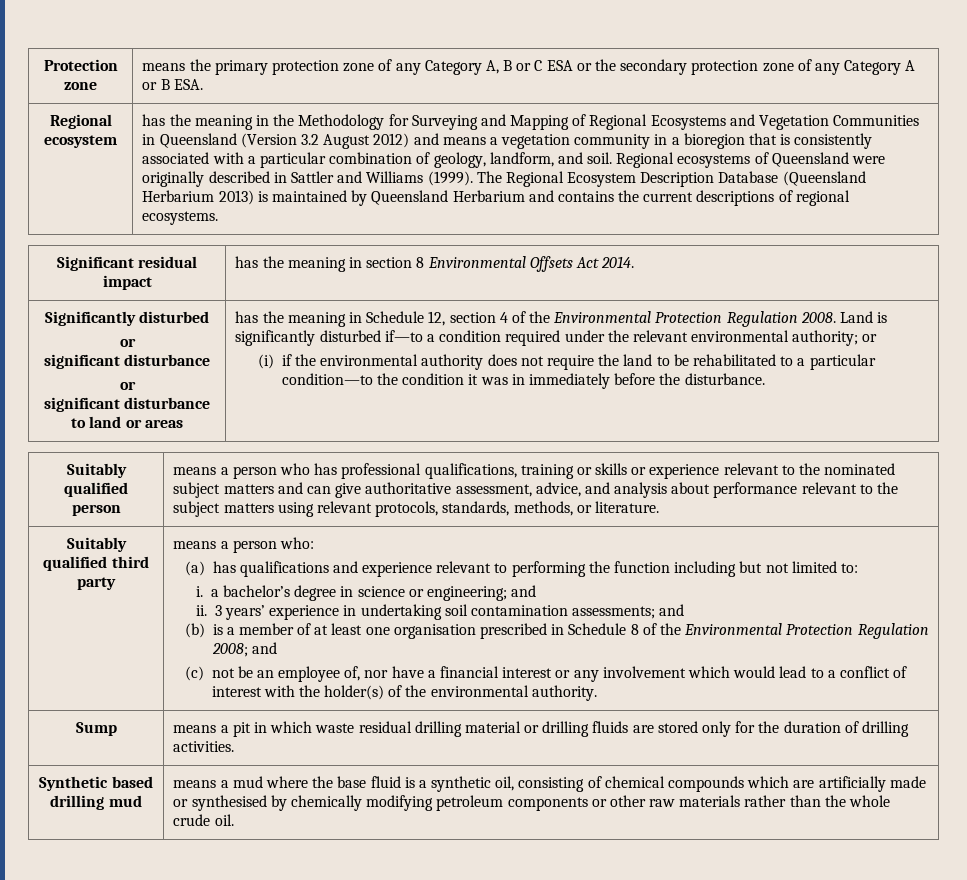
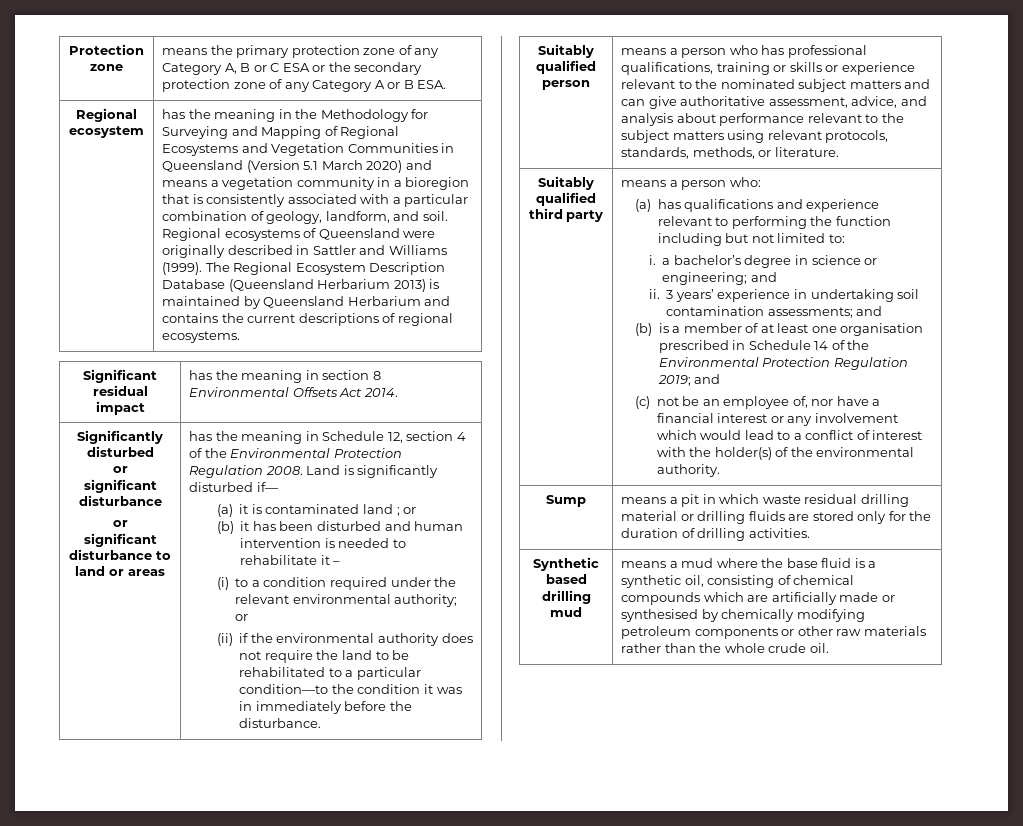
[300,133,410,149] 3.2 August 2012) -> [303,160,403,173] 5.1 March 2020)
[384,330,423,342] if—to -> [256,482,278,492] [216,504,417,517] [216,521,464,534] [240,538,406,548] [240,555,341,565] [216,577,249,590] if— // (a) it is contaminated land ; or // (b) it has been disturbed and human intervention is needed to rehabilitate it – // (i) to
[258,354,275,369] (i) -> [216,633,233,646] (ii)
[630,623,929,639] [211,643,248,657] 8 of the Environmental Protection Regulation 2008; -> [814,340,870,350] [658,357,908,370] [657,375,691,386] 14 of the Environmental Protection Regulation 2019;

